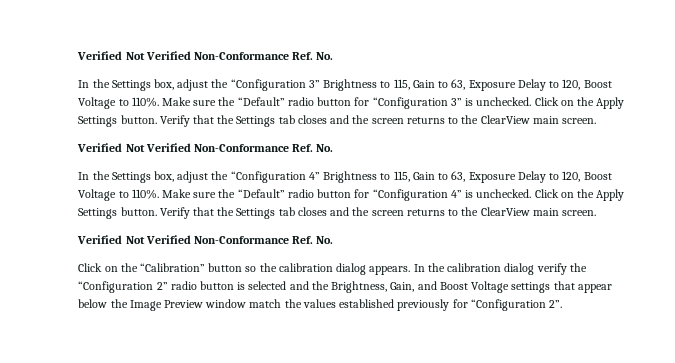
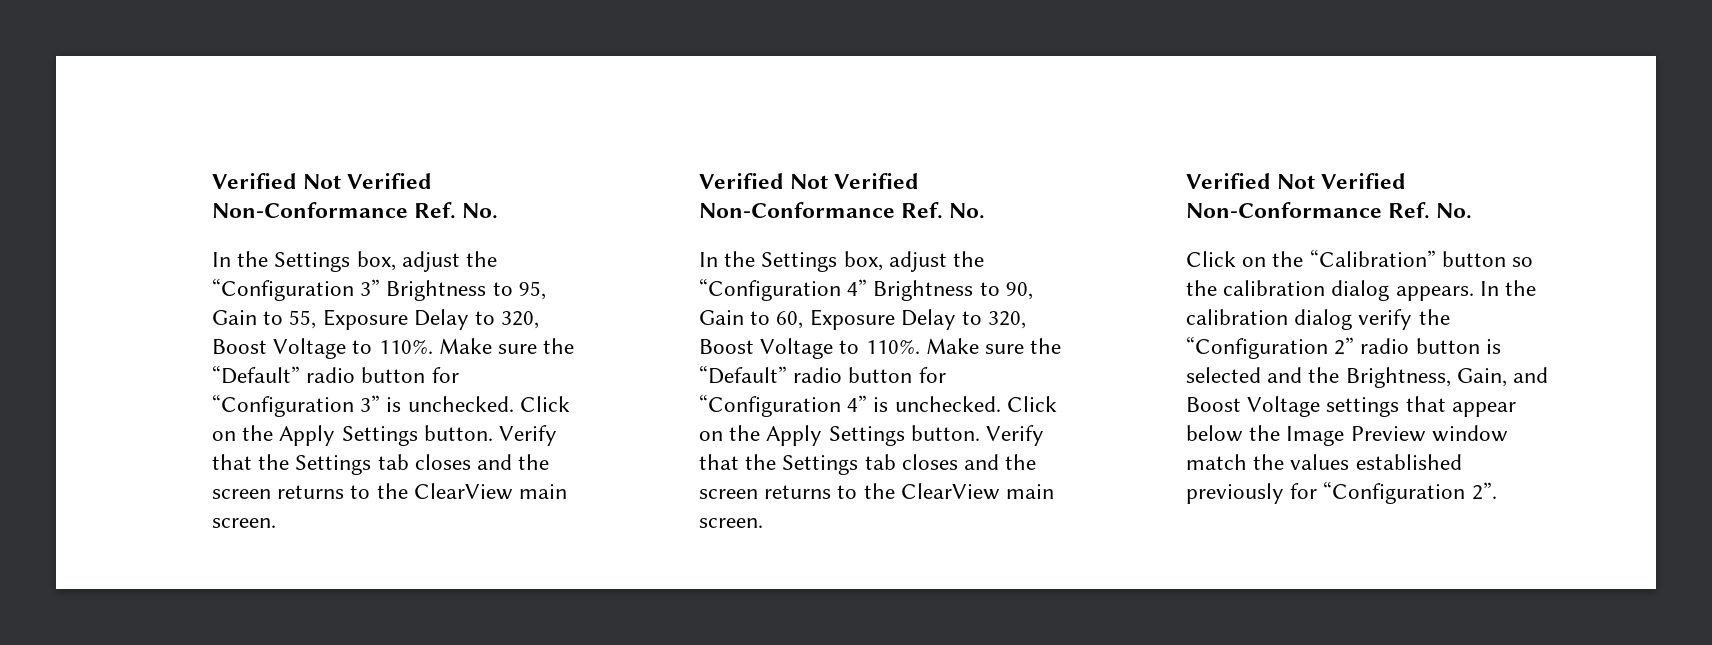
[393,79,581,91] 115, Gain to 63, Exposure Delay to 120, -> [518,281,546,300] [212,309,540,330] 95, Gain to 55, Exposure Delay to 320,
[393,171,581,183] 115, Gain to 63, Exposure Delay to 120, -> [1005,282,1033,300] [699,309,1027,330] 90, Gain to 60, Exposure Delay to 320,

